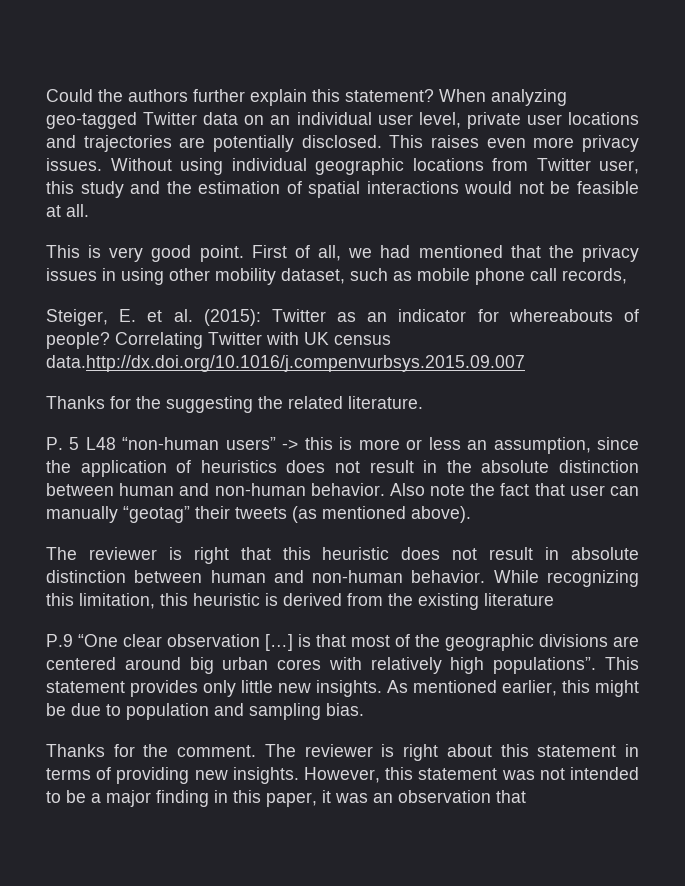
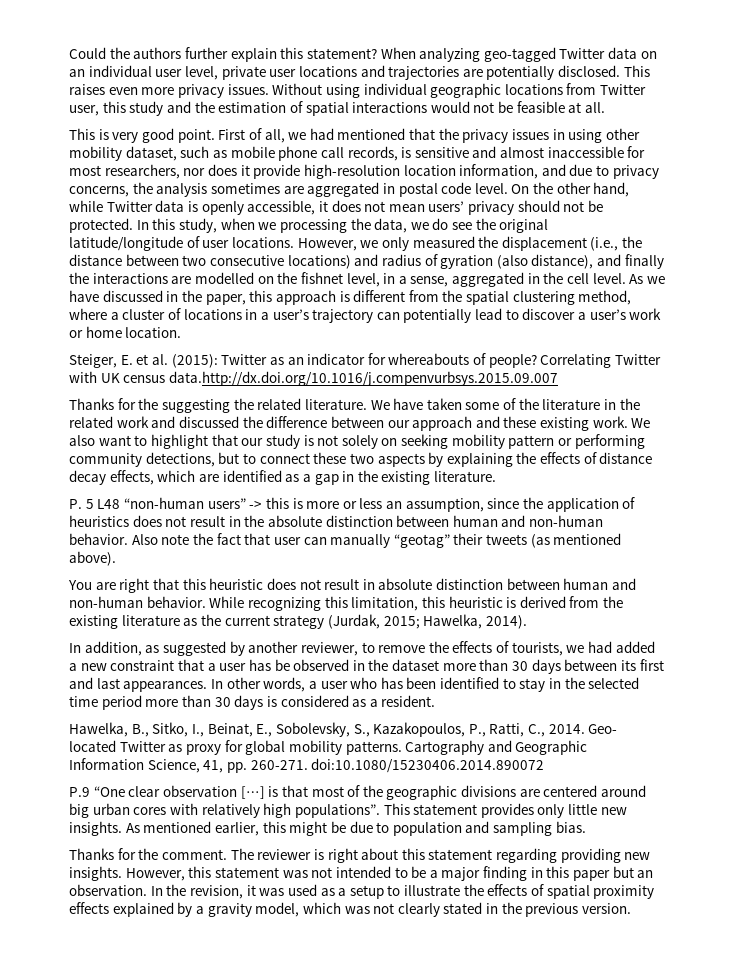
(627, 276) none -> [401,146,646,158] [69,164,659,179] [69,182,630,197] [69,200,604,215] [69,218,549,233] [69,236,643,251] [69,254,664,269] [69,272,665,287] [69,290,632,305] [69,308,662,323] [69,326,182,338] is sensitive and almost inaccessible for most researchers, nor does it provide high-resolution location information, and due to privacy concerns, the analysis sometimes are aggregated in postal code level. On the other hand, while Twitter data is openly accessible, it does not mean users’ privacy should not be protected. In this study, when we processing the data, we do see the original latitude/longitude of user locations. However, we only measured the displacement (i.e., the distance between two consecutive locations) and radius of gyration (also distance), and finally the interactions are modelled on the fishnet level, in a sense, aggregated in the cell level. As we have discussed in the paper, this approach is different from the spatial clustering method, where a cluster of locations in a user’s trajectory can potentially lead to discover a user’s work or home location.
(423, 402) none -> [370,398,640,410] [69,416,651,431] [69,434,645,449] [69,452,653,467] [69,470,497,485] We have taken some of the literature in the related work and discussed the difference between our approach and these existing work. We also want to highlight that our study is not solely on seeking mobility pattern or performing community detections, but to connect these two aspects by explaining the effects of distance decay effects, which are identified as a gap in the existing literature.
[46,547,182,560] The reviewer is -> [68,580,116,590] You are
(554, 599) none -> [183,614,527,629] [69,641,655,656] [69,659,664,674] [69,677,640,692] [69,695,436,710] [69,722,618,737] [69,740,588,755] [69,758,545,773] as the current strategy (Jurdak, 2015; Hawelka, 2014). // In addition, as suggested by another reviewer, to remove the effects of tourists, we had added a new constraint that a user has be observed in the dataset more than 30 days between its first and last appearances. In other words, a user who has been identified to stay in the selected time period more than 30 days is considered as a resident. // Hawelka, B., Sitko, I., Beinat, E., Sobolevsky, S., Kazakopoulos, P., Ratti, C., 2014. Geo- located Twitter as proxy for global mobility patterns. Cartography and Geographic Information Science, 41, pp. 260-271. doi:10.1080/15230406.2014.890072
[625,744,640,757] [46,767,112,780] in terms of -> [496,848,558,863] regarding
[266,790,526,807] paper, it was an observation that -> [573,866,654,881] [69,884,655,899] [69,902,632,917] paper but an observation. In the revision, it was used as a setup to illustrate the effects of spatial proximity effects explained by a gravity model, which was not clearly stated in the previous version.

